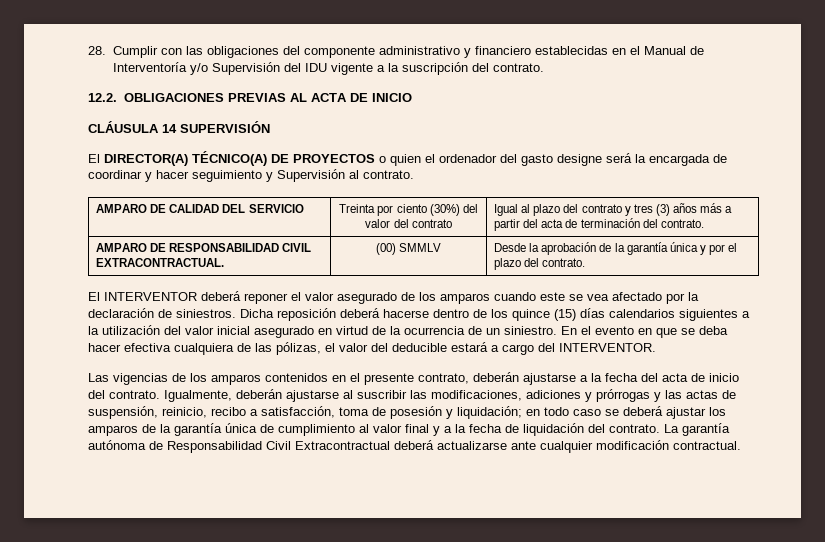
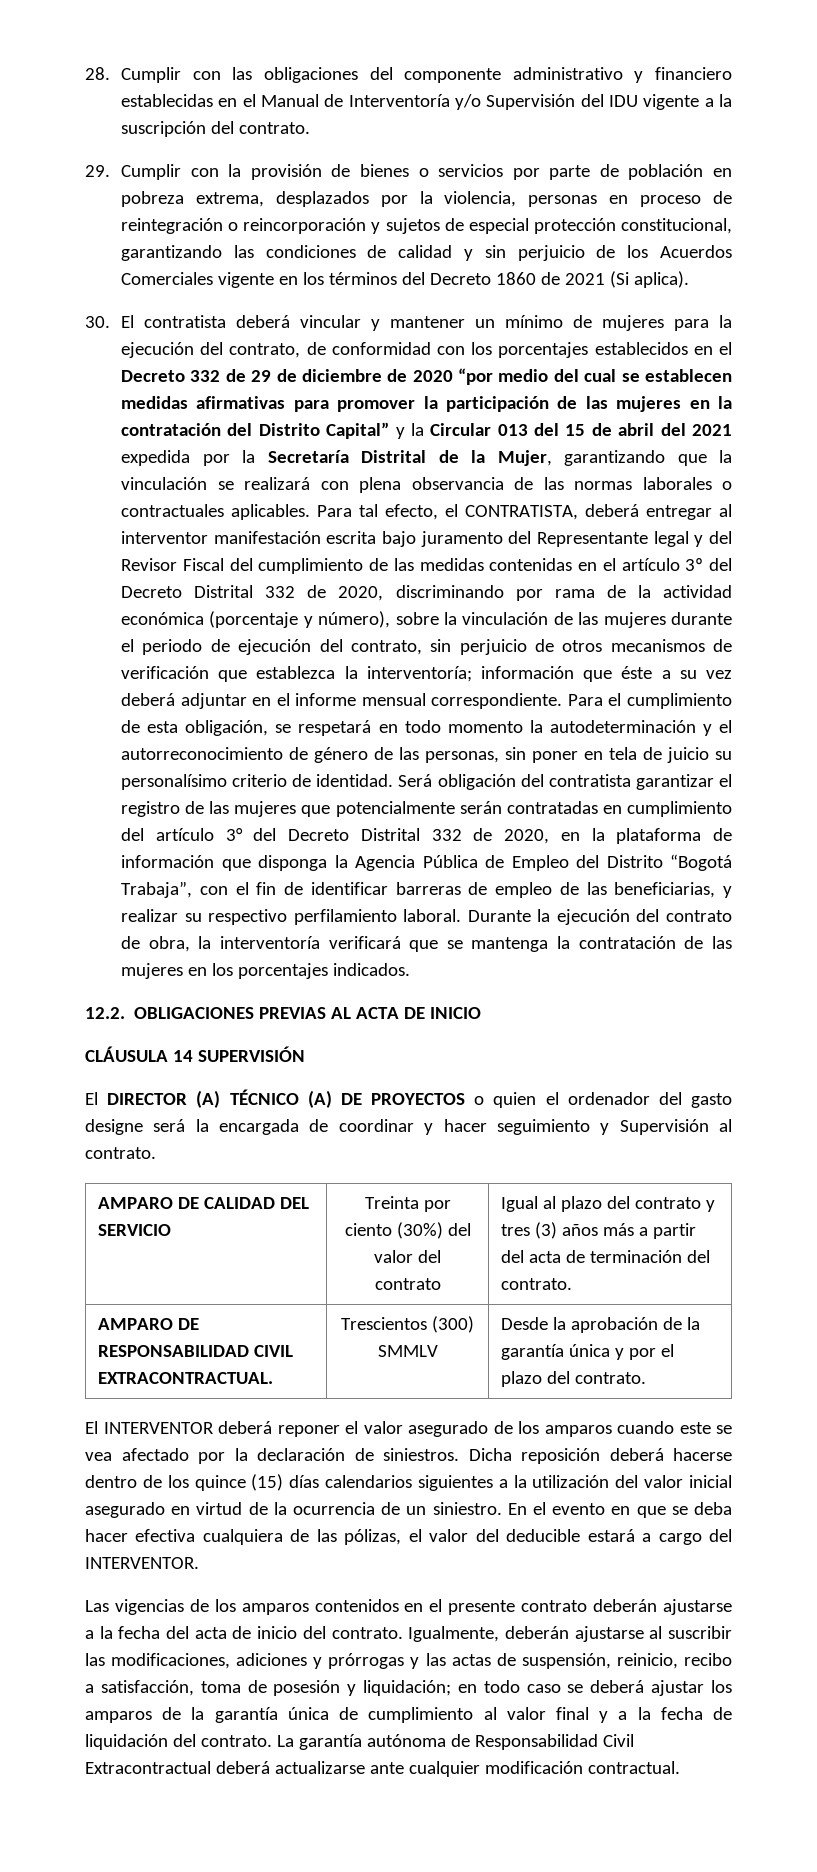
(544, 67) none -> [85,164,732,180] [121,191,733,207] [121,218,732,234] [121,245,732,261] [121,271,690,288] [85,315,732,331] [121,342,732,358] [121,368,732,385] [121,396,732,412] [121,422,732,439] [121,450,732,466] [121,477,732,493] [121,504,732,520] [121,531,732,547] [121,558,732,574] [121,585,732,601] [121,611,732,628] [121,639,732,655] [121,666,732,682] [121,693,732,709] [121,720,733,736] [121,747,732,763] [121,774,732,790] [121,801,732,817] [121,828,732,844] [121,854,732,871] [121,881,732,898] [121,909,732,925] [121,936,732,952] [121,963,411,979] // 29. Cumplir con la provisión de bienes o servicios por parte de población en pobreza extrema, desplazados por la violencia, personas en proceso de reintegración o reincorporación y sujetos de especial protección constitucional, garantizando las condiciones de calidad y sin perjuicio de los Acuerdos Comerciales vigente en los términos del Decreto 1860 de 2021 (Si aplica). // 30. El contratista deberá vincular y mantener un mínimo de mujeres para la ejecución del contrato, de conformidad con los porcentajes establecidos en el Decreto 332 de 29 de diciembre de 2020 “por medio del cual se establecen medidas afirmativas para promover la participación de las mujeres en la contratación del Distrito Capital” y la Circular 013 del 15 de abril del 2021 expedida por la Secretaría Distrital de la Mujer, garantizando que la vinculación se realizará con plena observancia de las normas laborales o contractuales aplicables. Para tal efecto, el CONTRATISTA, deberá entregar al interventor manifestación escrita bajo juramento del Representante legal y del Revisor Fiscal del cumplimiento de las medidas contenidas en el artículo 3º del Decreto Distrital 332 de 2020, discriminando por rama de la actividad económica (porcentaje y número), sobre la vinculación de las mujeres durante el periodo de ejecución del contrato, sin perjuicio de otros mecanismos de verificación que establezca la interventoría; información que éste a su vez deberá adjuntar en el informe mensual correspondiente. Para el cumplimiento de esta obligación, se respetará en todo momento la autodeterminación y el autorreconocimiento de género de las personas, sin poner en tela de juicio su personalísimo criterio de identidad. Será obligación del contratista garantizar el registro de las mujeres que potencialmente serán contratadas en cumplimiento del artículo 3° del Decreto Distrital 332 de 2020, en la plataforma de información que disponga la Agencia Pública de Empleo del Distrito “Bogotá Trabaja”, con el fin de identificar barreras de empleo de las beneficiarias, y realizar su respectivo perfilamiento laboral. Durante la ejecución del contrato de obra, la interventoría verificará que se mantenga la contratación de las mujeres en los porcentajes indicados.
[104,151,267,166] DIRECTOR(A) TÉCNICO(A) -> [107,1089,332,1108] DIRECTOR (A) TÉCNICO (A)
[375,243,396,255] (00) -> [341,1316,474,1333] Trescientos (300)
[418,373,469,384] contrato, -> [521,1600,588,1612] contrato

